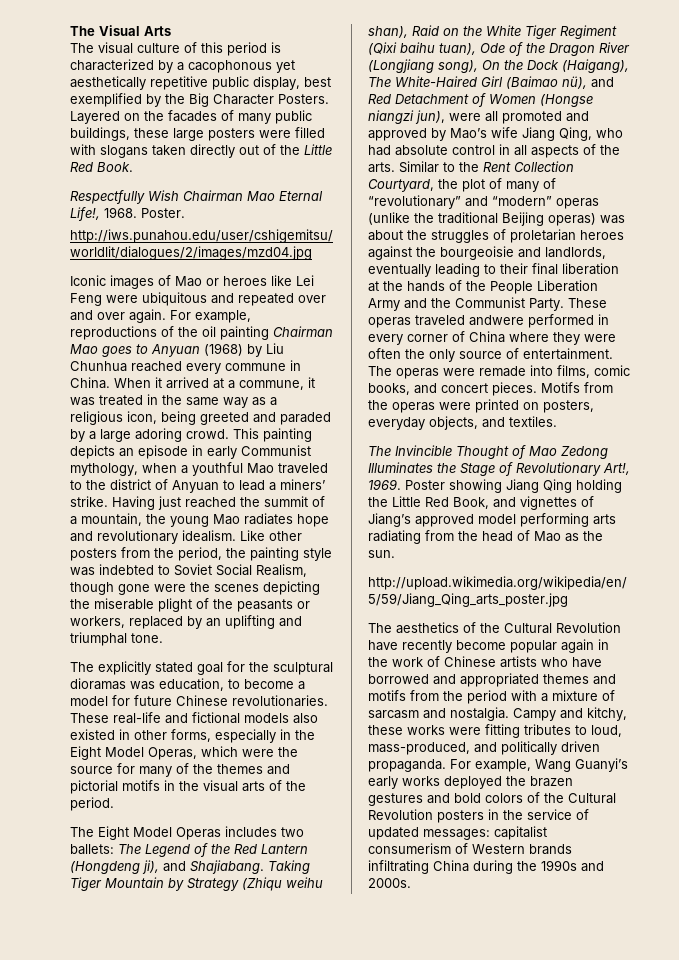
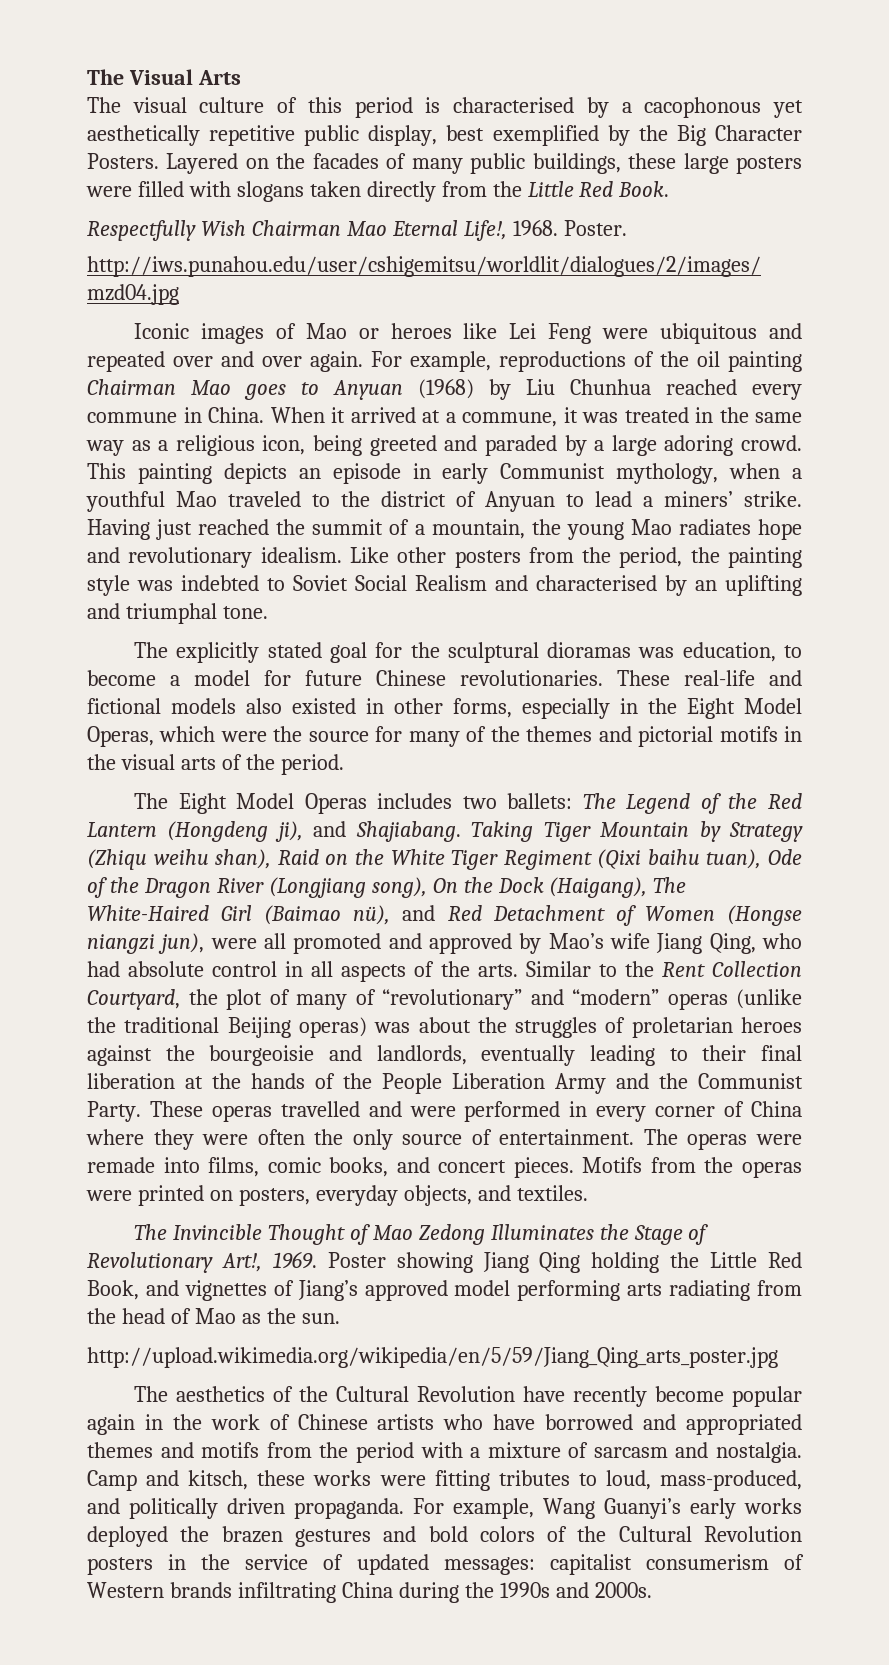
[70,59,154,71] characterized -> [453,97,575,113] characterised
[239,144,276,155] out of -> [441,181,487,197] from
[256,564,307,577] [70,581,320,595] [70,598,310,612] [70,616,183,629] Realism, though gone were the scenes depicting the miserable plight of the peasants or workers, replaced -> [415,575,657,591] Realism and characterised
[415,315,524,326] traveled andwere -> [280,1101,456,1117] travelled and were
[513,707,627,721] Campy and kitchy, -> [87,1470,249,1491] Camp and kitsch,

